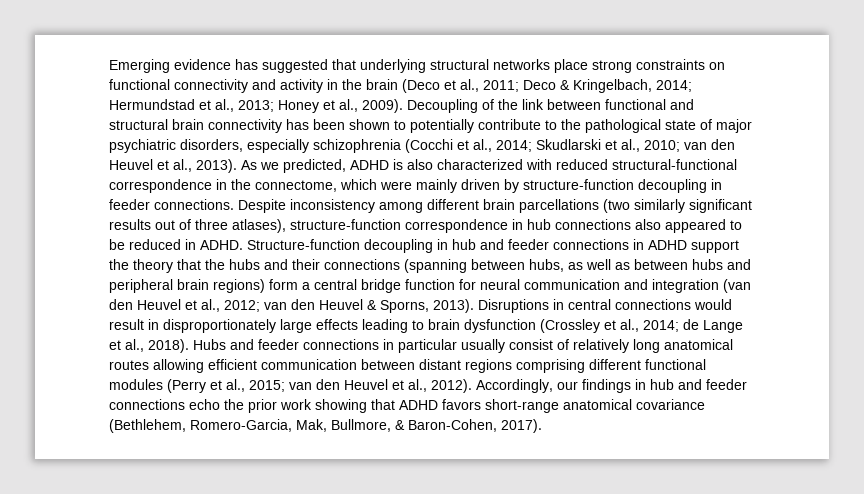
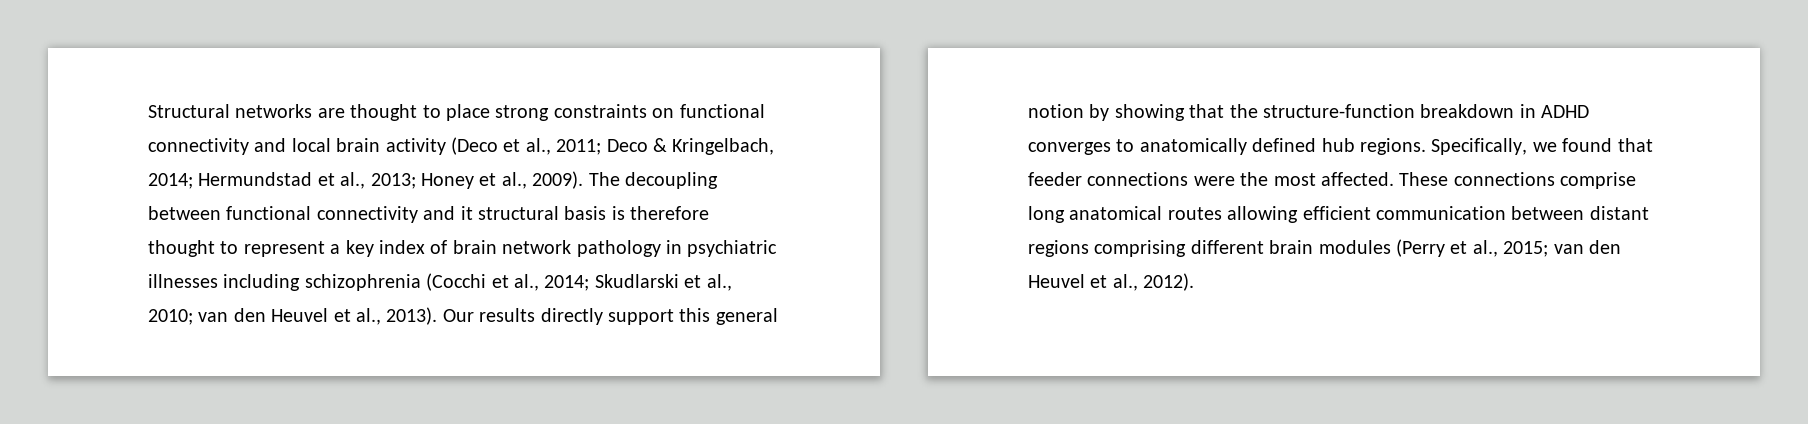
[109,59,550,73] Emerging evidence has suggested that underlying structural networks -> [148,104,441,121] Structural networks are thought to
[280,79,398,93] activity in the brain -> [291,138,446,155] local brain activity
[407,99,694,113] [109,119,752,133] [109,139,309,153] Decoupling of the link between functional and structural brain connectivity has been shown to potentially contribute to the pathological state of major psychiatric disorders, especially -> [588,172,718,189] [148,206,710,223] [148,240,778,257] [148,274,301,291] The decoupling between functional connectivity and it structural basis is therefore thought to represent a key index of brain network pathology in psychiatric illnesses including
[241,159,737,173] [109,179,722,193] [109,199,752,213] [109,219,742,233] [109,239,739,253] [109,259,751,273] [109,279,751,293] [109,299,732,313] [109,319,743,333] [109,339,629,353] As we predicted, ADHD is also characterized with reduced structural-functional correspondence in the connectome, which were mainly driven by structure-function decoupling in feeder connections. Despite inconsistency among different brain parcellations (two similarly significant results out of three atlases), structure-function correspondence in hub connections also appeared to be reduced in ADHD. Structure-function decoupling in hub and feeder connections in ADHD support the theory that the hubs and their connections (spanning between hubs, as well as between hubs and peripheral brain regions) form a central bridge function for neural communication and integration (van den Heuvel et al., 2012; van den Heuvel & Sporns, 2013). Disruptions in central connections would result in disproportionately large effects leading to brain dysfunction (Crossley et al., 2014; de Lange et al., 2018). Hubs and feeder connections in particular usually consist of relatively -> [442,308,778,325] [1028,104,1590,121] [1028,138,1653,155] [1028,172,1637,189] Our results directly support this general notion by showing that the structure-function breakdown in ADHD converges to anatomically defined hub regions. Specifically, we found that feeder connections were the most affected. These connections comprise
[645,359,706,370] functional -> [1269,240,1314,254] brain
[476,379,747,393] [109,399,705,413] [109,419,542,433] Accordingly, our findings in hub and feeder connections echo the prior work showing that ADHD favors short-range anatomical covariance (Bethlehem, Romero-Garcia, Mak, Bullmore, & Baron-Cohen, 2017). -> (1195, 282) none

